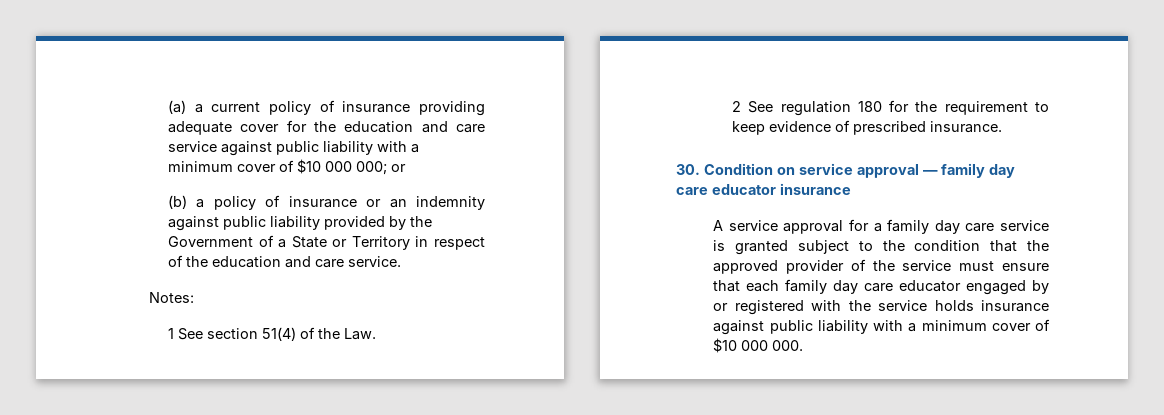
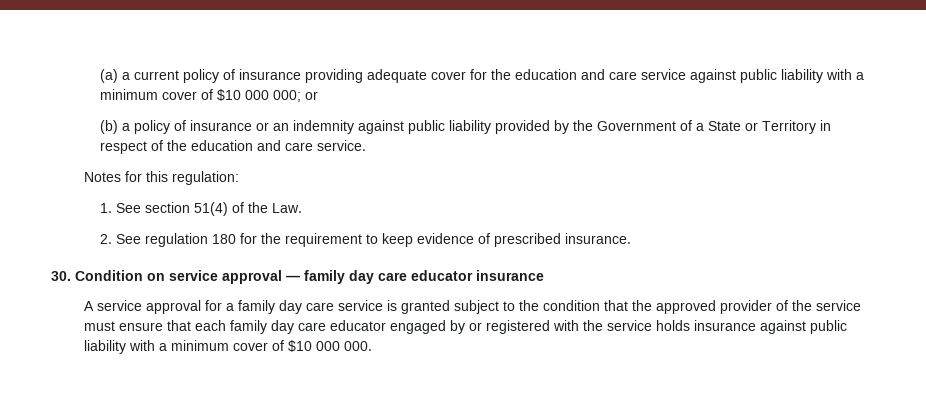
[149,292,195,303] [167,328,174,339] Notes: // 1 -> [83,171,239,185] [100,203,113,213] Notes for this regulation: // 1.
[731,101,741,112] 2 -> [100,234,113,244] 2.

